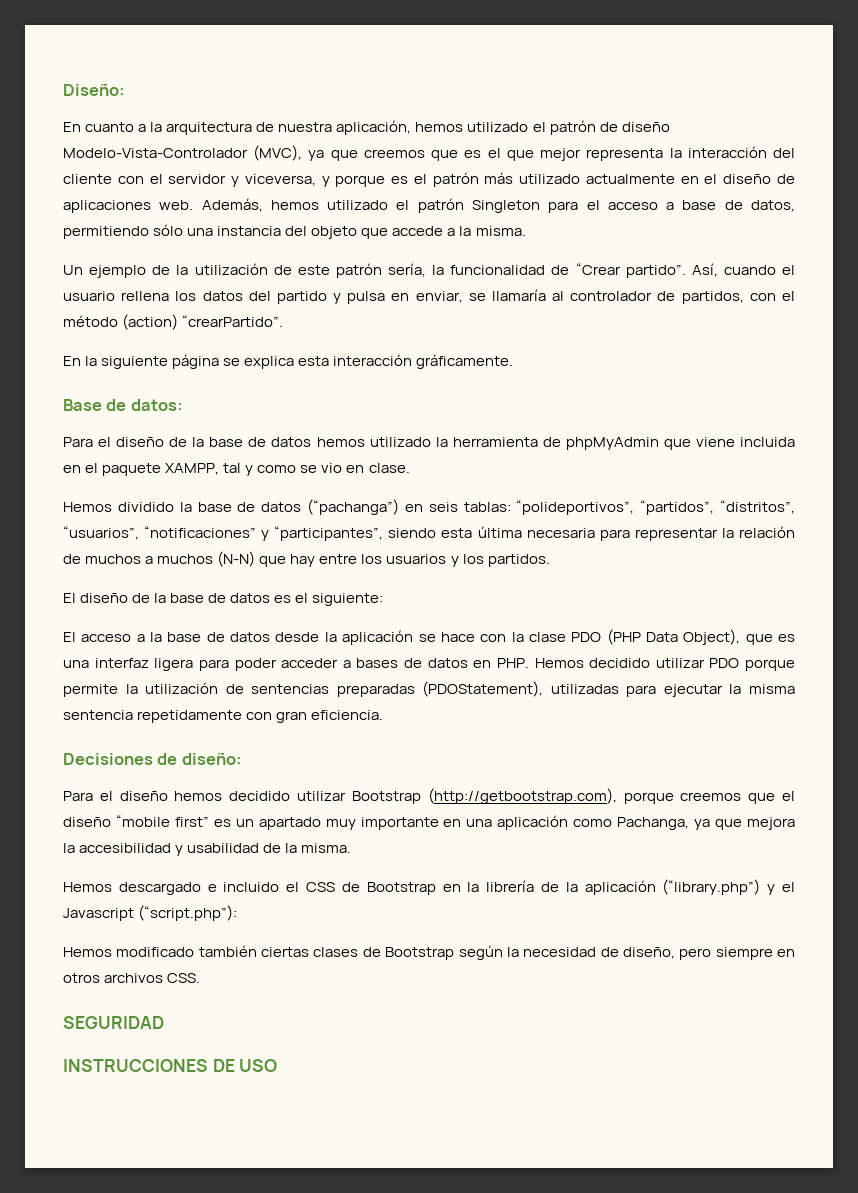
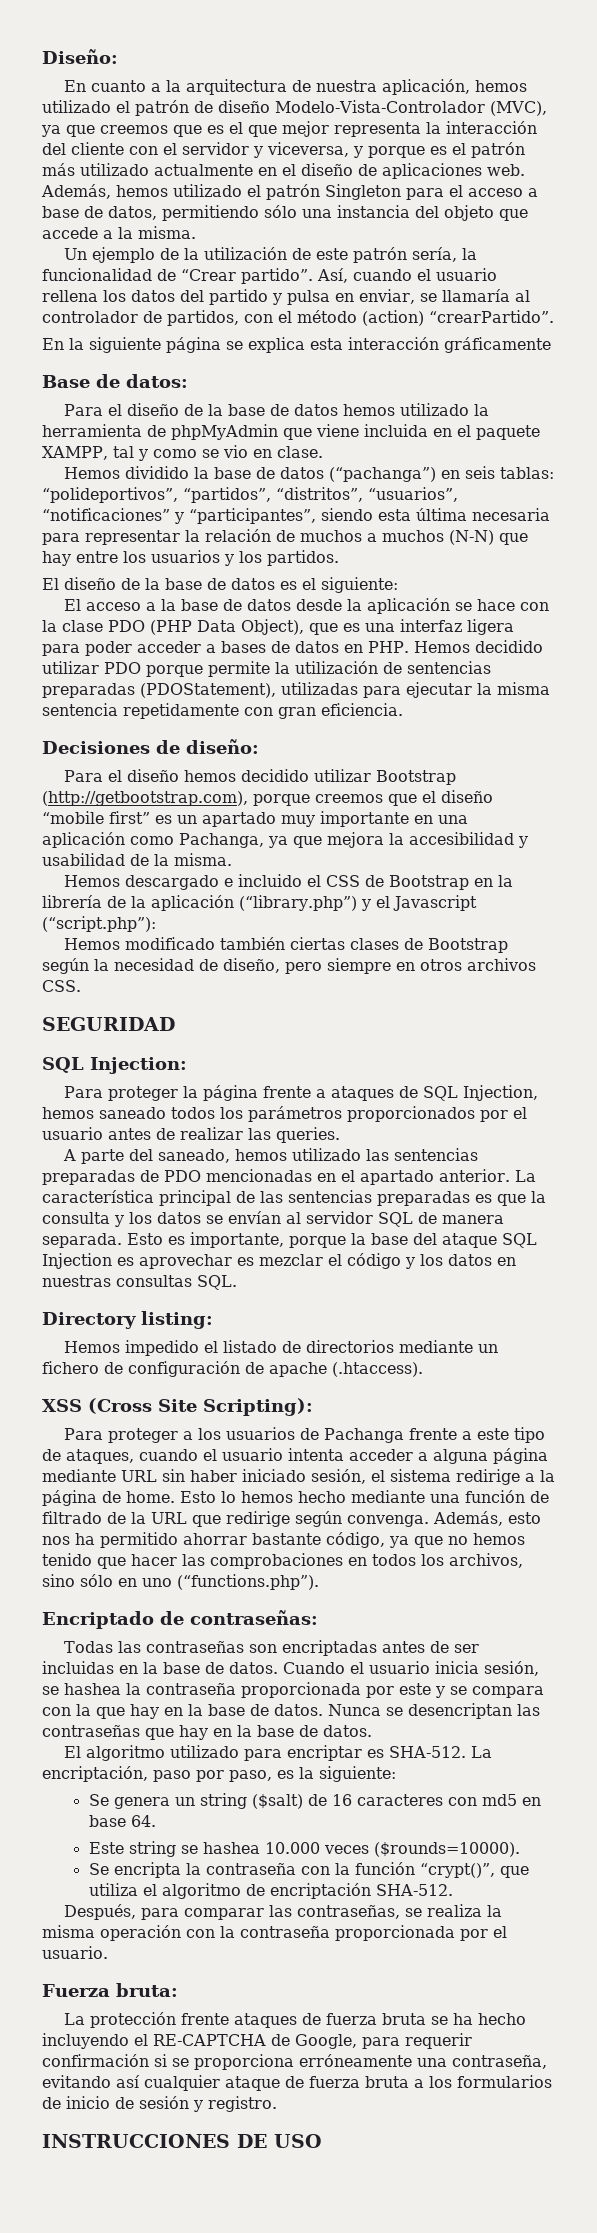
[416,354,514,369] gráficamente. -> [444,337,551,353] gráficamente
(164, 1022) none -> [42,1057,187,1074] [64,1085,539,1101] [42,1106,527,1122] [42,1127,340,1143] [63,1148,479,1164] [42,1169,536,1185] [42,1190,546,1206] [42,1211,504,1227] [42,1232,537,1248] [42,1253,516,1269] [42,1275,237,1290] [42,1311,213,1329] [64,1340,499,1356] [42,1361,423,1377] [42,1398,313,1416] [64,1427,546,1443] [42,1448,548,1464] [42,1469,555,1485] [42,1490,549,1506] [42,1511,541,1527] [42,1532,525,1548] [42,1553,523,1569] [42,1574,319,1590] [42,1610,318,1629] [64,1640,480,1656] [42,1661,539,1676] [42,1682,544,1698] [42,1703,540,1719] [42,1725,372,1740] [64,1745,493,1761] [42,1766,396,1782] [88,1793,541,1809] [88,1815,156,1827] [88,1841,520,1857] [88,1862,529,1878] [88,1883,453,1899] [64,1904,503,1920] [42,1925,507,1941] [42,1946,108,1959] [42,1983,178,1997] [64,2012,527,2028] [42,2033,472,2049] [42,2054,547,2070] [42,2075,552,2091] [42,2096,277,2112] // SQL Injection: // Para proteger la página frente a ataques de SQL Injection, hemos saneado todos los parámetros proporcionados por el usuario antes de realizar las queries. // A parte del saneado, hemos utilizado las sentencias preparadas de PDO mencionadas en el apartado anterior. La característica principal de las sentencias preparadas es que la consulta y los datos se envían al servidor SQL de manera separada. Esto es importante, porque la base del ataque SQL Injection es aprovechar es mezclar el código y los datos en nuestras consultas SQL. // Directory listing: // Hemos impedido el listado de directorios mediante un fichero de configuración de apache (.htaccess). // XSS (Cross Site Scripting): // Para proteger a los usuarios de Pachanga frente a este tipo de ataques, cuando el usuario intenta acceder a alguna página mediante URL sin haber iniciado sesión, el sistema redirige a la página de home. Esto lo hemos hecho mediante una función de filtrado de la URL que redirige según convenga. Además, esto nos ha permitido ahorrar bastante código, ya que no hemos tenido que hacer las comprobaciones en todos los archivos, sino sólo en uno (“functions.php”). // Encriptado de contraseñas: // Todas las contraseñas son encriptadas antes de ser incluidas en la base de datos. Cuando el usuario inicia sesión, se hashea la contraseña proporcionada por este y se compara con la que hay en la base de datos. Nunca se desencriptan las contraseñas que hay en la base de datos. // El algoritmo utilizado para encriptar es SHA-512. La encriptación, paso por paso, es la siguiente: // Se genera un string ($salt) de 16 caracteres con md5 en base 64. // Este string se hashea 10.000 veces ($rounds=10000). // Se encripta la contraseña con la función “crypt()”, que utiliza el algoritmo de encriptación SHA-512. // Después, para comparar las contraseñas, se realiza la misma operación con la contraseña proporcionada por el usuario. // Fuerza bruta: // La protección frente ataques de fuerza bruta se ha hecho incluyendo el RE-CAPTCHA de Google, para requerir confirmación si se proporciona erróneamente una contraseña, evitando así cualquier ataque de fuerza bruta a los formularios de inicio de sesión y registro.

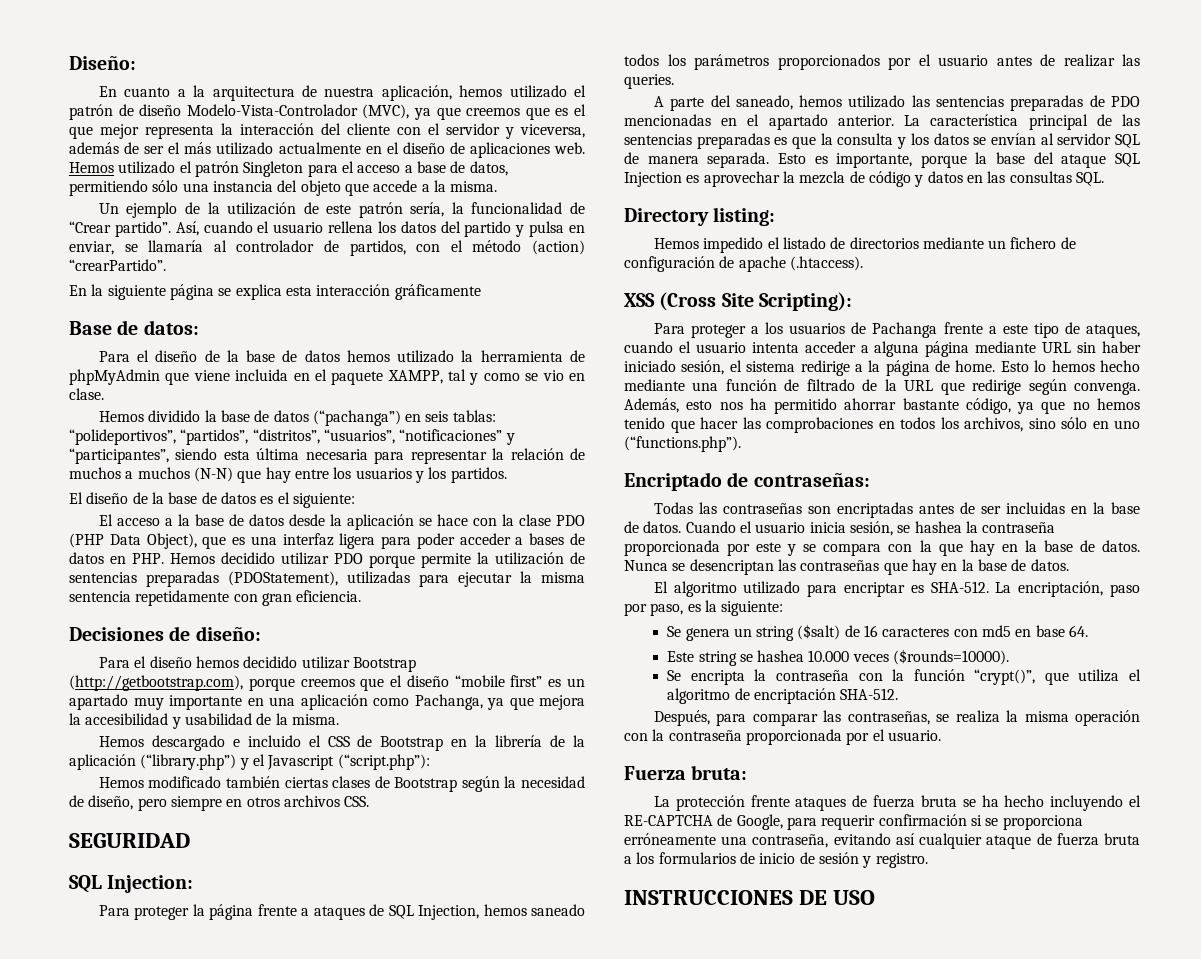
[353,142,525,158] y porque es el patrón -> [69,142,181,154] además de ser el
[41,184,168,199] Además, hemos -> [69,162,114,173] Hemos
[237,1254,342,1266] es mezclar el -> [782,171,865,184] la mezcla de
[420,1254,516,1266] [42,1275,111,1287] los datos en nuestras -> [927,171,1006,183] datos en las

